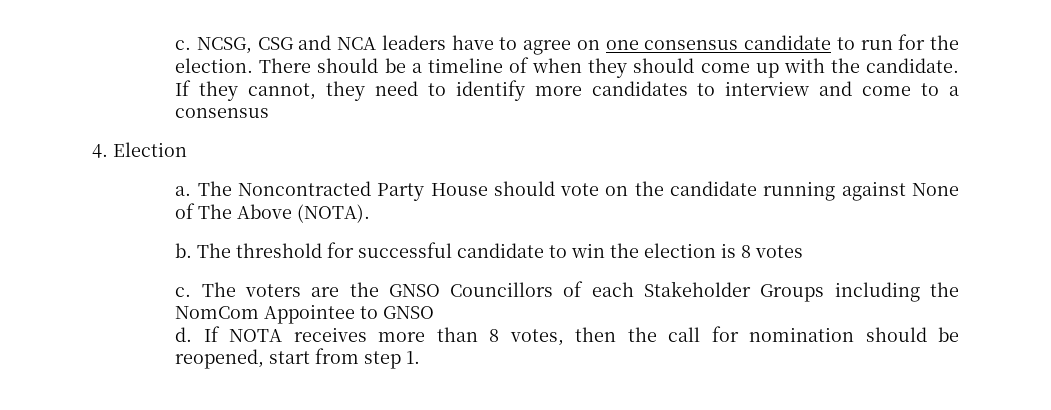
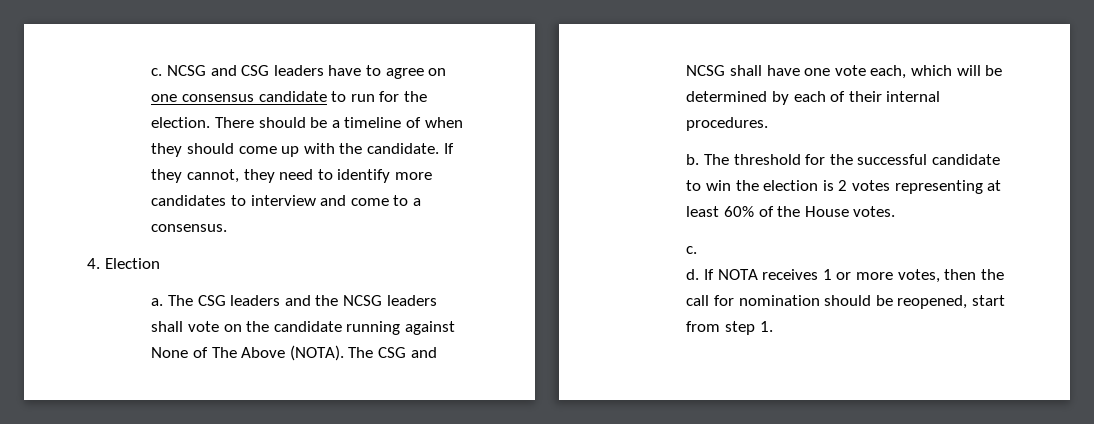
[175,35,377,54] c. NCSG, CSG and NCA -> [151,65,270,76] c. NCSG and CSG
[175,108,270,118] consensus -> [151,224,228,232] consensus.
[237,181,555,201] Noncontracted Party House should -> [197,295,437,306] [151,321,184,332] CSG leaders and the NCSG leaders shall
(371, 213) none -> [348,347,437,358] [686,65,1003,79] [686,91,941,105] [686,117,769,131] The CSG and NCSG shall have one vote each, which will be determined by each of their internal procedures.
(355, 250) none -> [829,154,853,165] the
[741,245,752,258] 8 -> [838,180,848,191] 2
[175,281,959,302] [175,304,435,324] // c. The voters are the GNSO Councillors of each Stakeholder Groups including the NomCom Appointee to GNSO -> [894,180,1002,194] [686,206,896,217] [686,246,698,254] representing at least 60% of the House votes. // c.
[378,327,500,342] more than 8 -> [822,269,893,280] 1 or more

